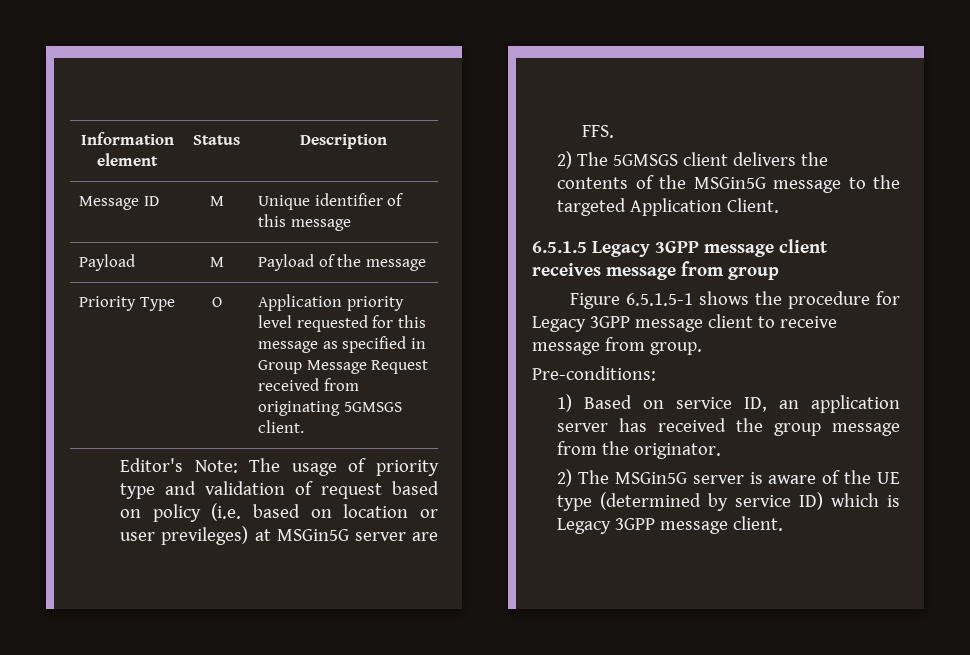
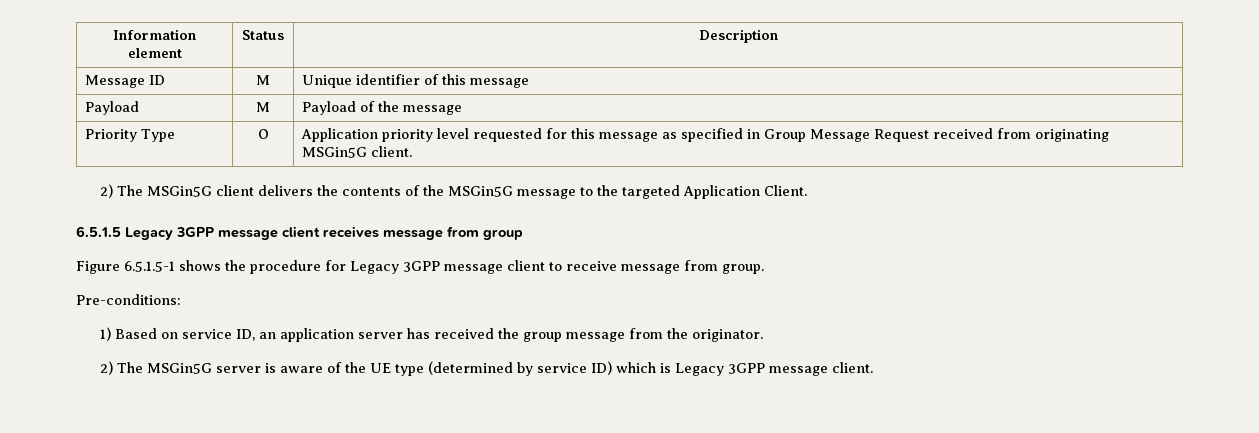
[343,402,402,412] [258,420,305,433] [120,458,439,476] [120,481,439,499] [120,503,438,522] [120,526,438,545] [582,125,615,138] [557,151,679,169] 5GMSGS client. // Editor's Note: The usage of priority type and validation of request based on policy (i.e. based on location or user previleges) at MSGin5G server are FFS. // 2) The 5GMSGS -> [302,146,413,158] [99,184,212,198] MSGin5G client. // 2) The MSGin5G

